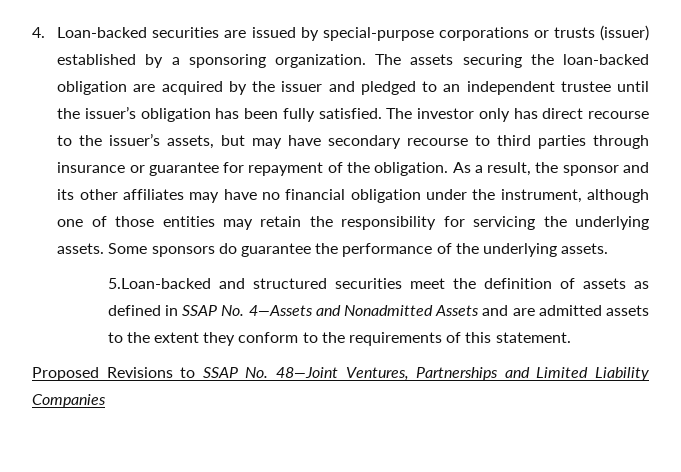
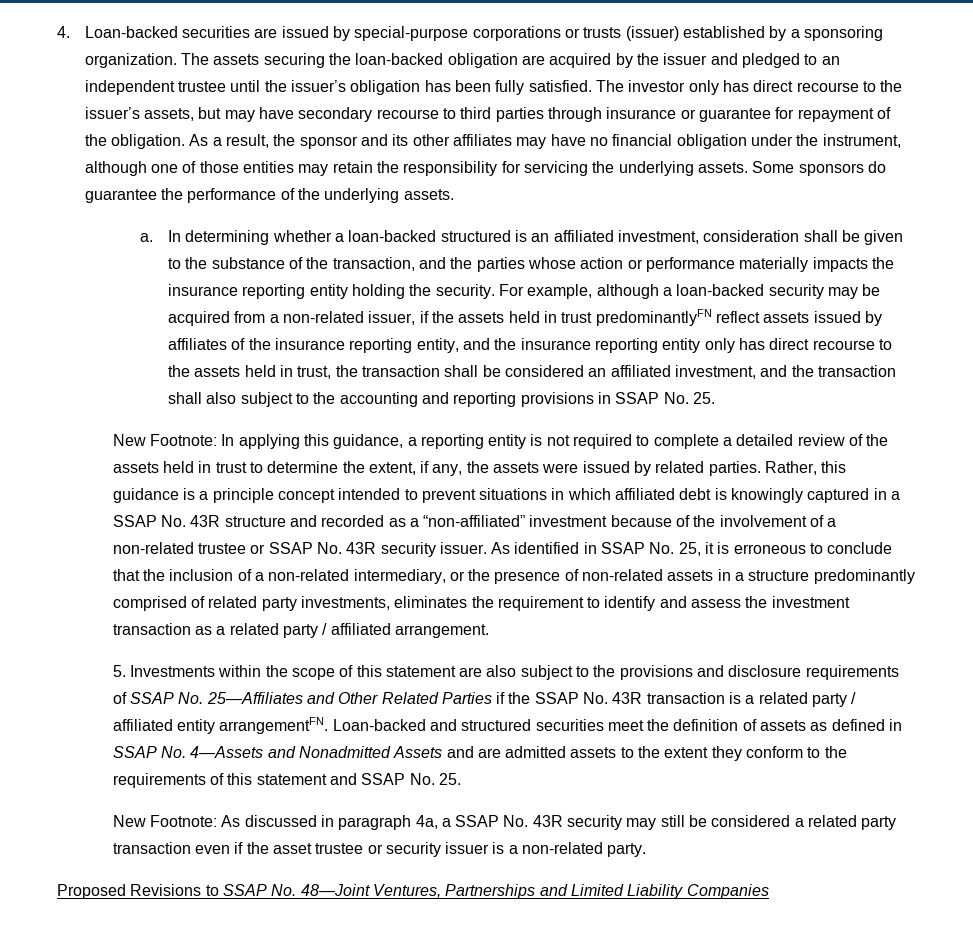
[107,278,211,289] 5.Loan-backed -> [140,230,904,245] [168,257,894,272] [168,284,881,299] [168,309,882,326] [168,338,892,353] [168,365,896,379] [168,392,715,407] [112,434,889,449] [112,461,847,476] [112,488,901,503] [112,515,837,527] [112,542,893,557] [112,569,915,584] [112,596,850,611] [112,623,489,638] [112,665,899,680] [112,692,857,707] [112,717,426,734] a. In determining whether a loan-backed structured is an affiliated investment, consideration shall be given to the substance of the transaction, and the parties whose action or performance materially impacts the insurance reporting entity holding the security. For example, although a loan-backed security may be acquired from a non-related issuer, if the assets held in trust predominantlyFN reflect assets issued by affiliates of the insurance reporting entity, and the insurance reporting entity only has direct recourse to the assets held in trust, the transaction shall be considered an affiliated investment, and the transaction shall also subject to the accounting and reporting provisions in SSAP No. 25. // New Footnote: In applying this guidance, a reporting entity is not required to complete a detailed review of the assets held in trust to determine the extent, if any, the assets were issued by related parties. Rather, this guidance is a principle concept intended to prevent situations in which affiliated debt is knowingly captured in a SSAP No. 43R structure and recorded as a “non-affiliated” investment because of the involvement of a non-related trustee or SSAP No. 43R security issuer. As identified in SSAP No. 25, it is erroneous to conclude that the inclusion of a non-related intermediary, or the presence of non-related assets in a structure predominantly comprised of related party investments, eliminates the requirement to identify and assess the investment transaction as a related party / affiliated arrangement. // 5. Investments within the scope of this statement are also subject to the provisions and disclosure requirements of SSAP No. 25—Affiliates and Other Related Parties if the SSAP No. 43R transaction is a related party / affiliated entity arrangementFN. Loan-backed
[495,332,571,343] statement. -> [256,773,461,785] [112,815,897,830] [112,842,647,857] statement and SSAP No. 25. // New Footnote: As discussed in paragraph 4a, a SSAP No. 43R security may still be considered a related party transaction even if the asset trustee or security issuer is a non-related party.

